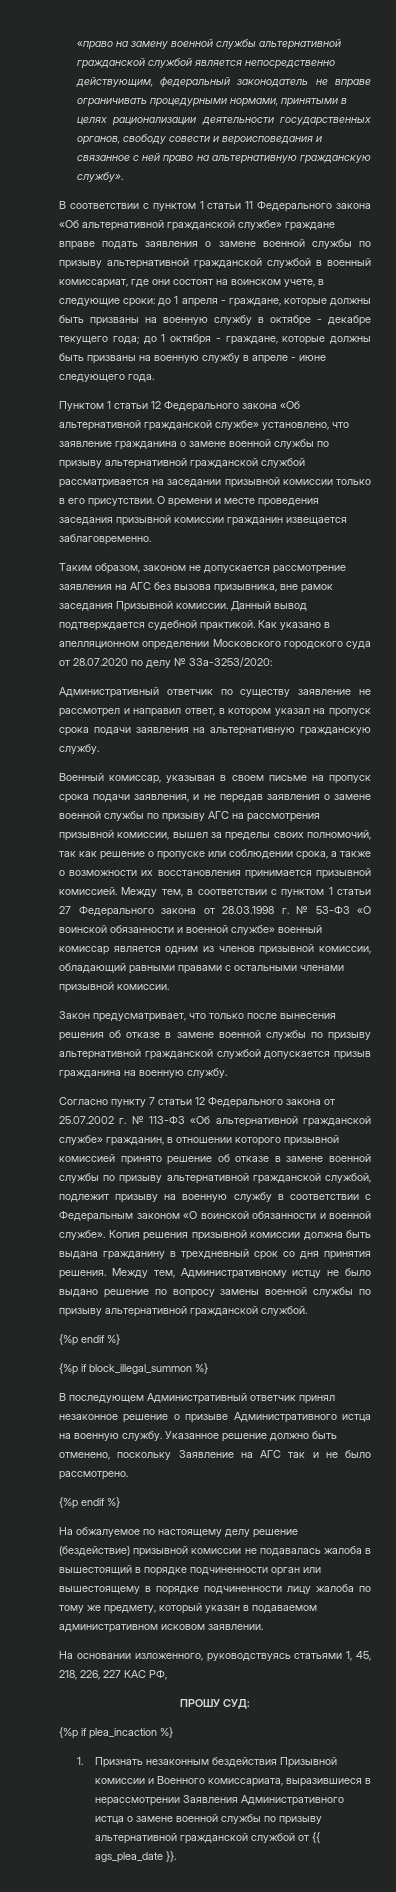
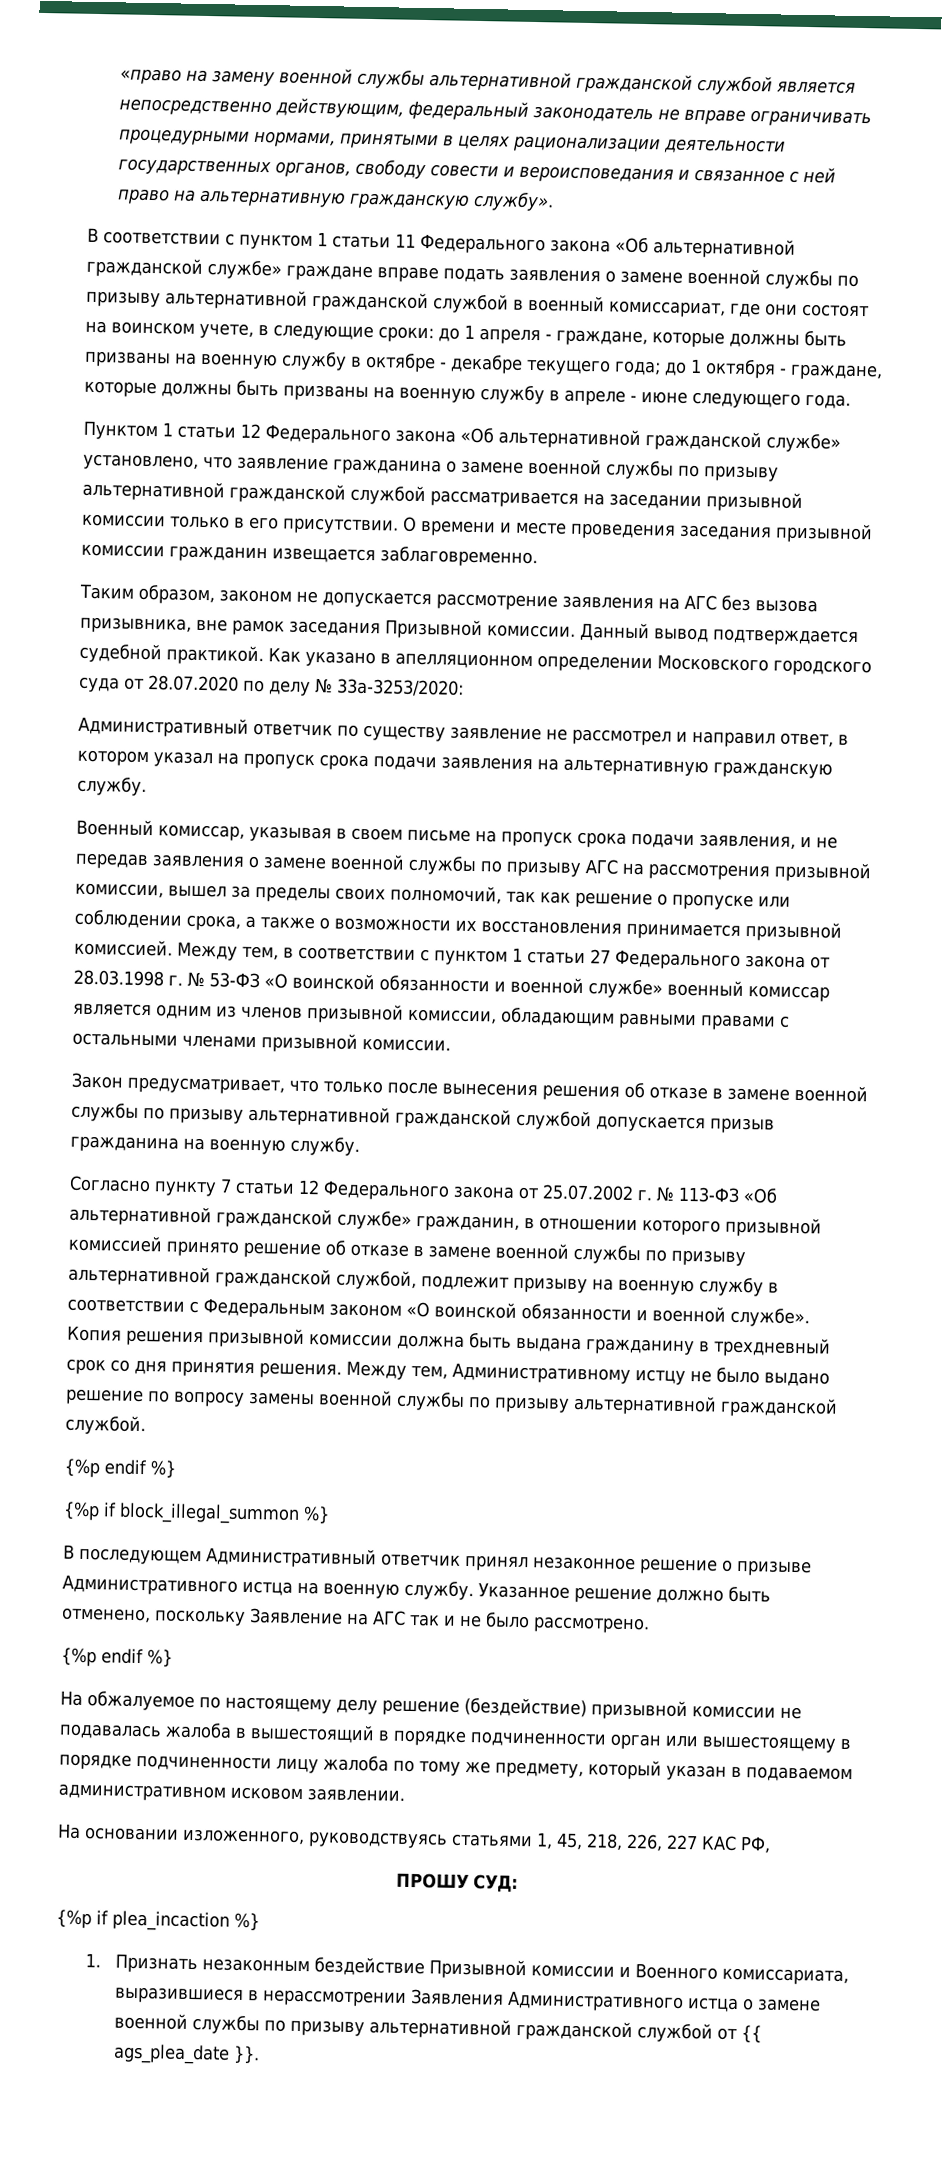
[59,963,126,973] обладающий -> [500,1007,615,1027] обладающим
[211,1757,277,1767] бездействия -> [313,1956,425,1977] бездействие

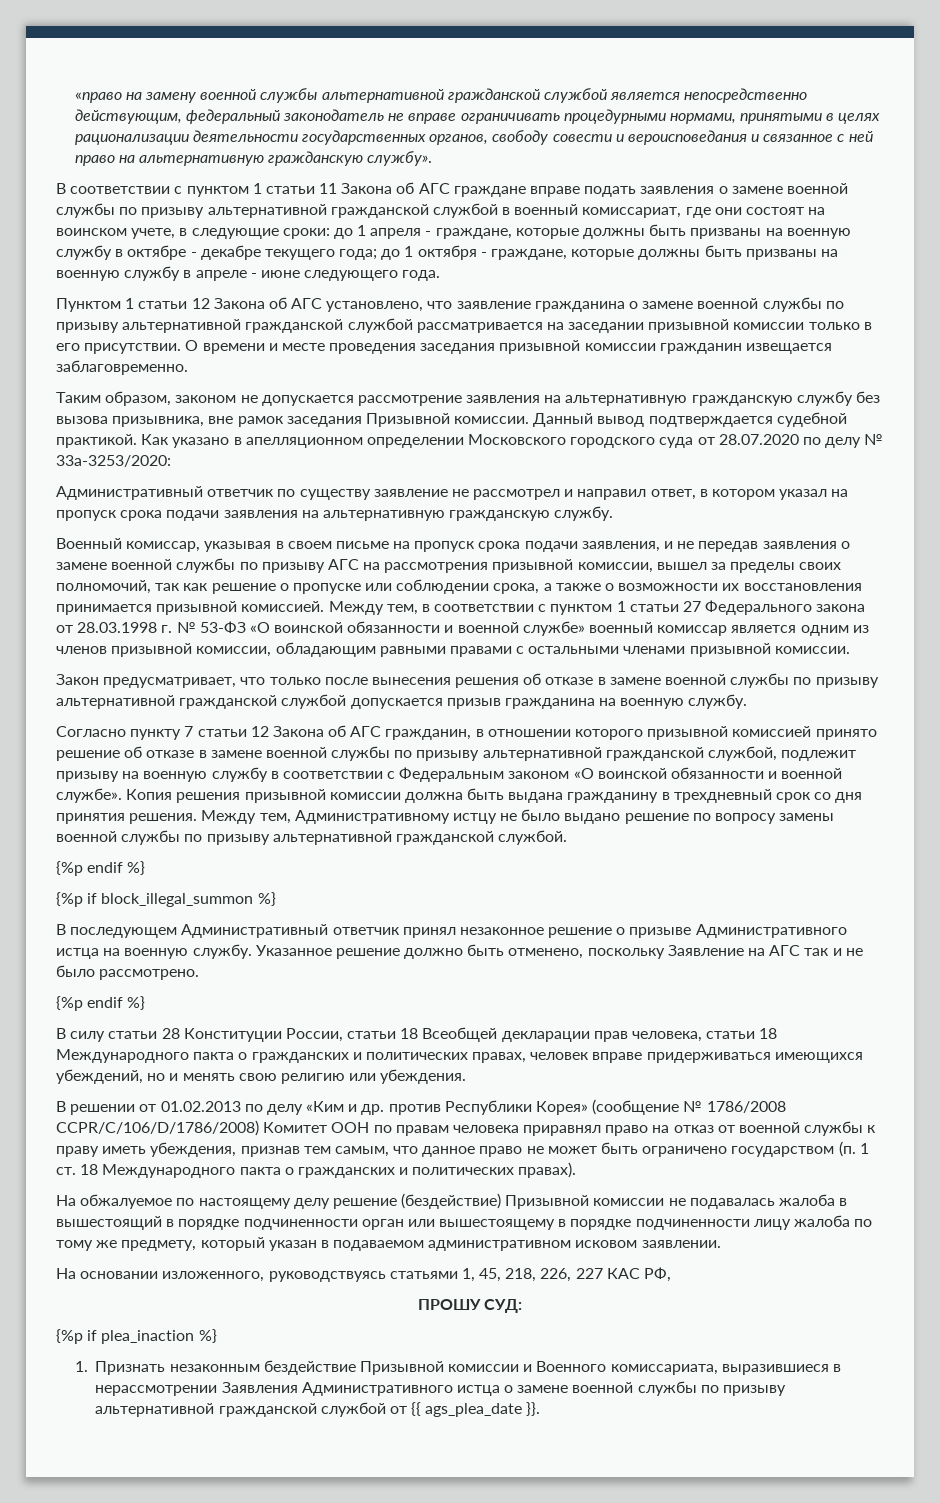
[420,233,796,259] [86,256,282,280] Федерального закона «Об альтернативной гражданской службе» -> [341,182,450,194] Закона об АГС
[265,424,841,453] Федерального закона «Об альтернативной гражданской службе» -> [213,297,323,309] Закона об АГС
[684,594,717,611] АГС -> [565,391,853,406] альтернативную гражданскую службу
[323,1180,778,1204] [69,1204,412,1230] Федерального закона от 25.07.2002 г. № 113-ФЗ «Об альтернативной гражданской службе» -> [272,725,382,737] Закона об АГС
(173, 1658) none -> [56,1027,778,1042] [56,1049,863,1063] [56,1069,467,1084] [56,1099,786,1115] [56,1120,877,1136] [56,1141,869,1157] [56,1162,577,1178] // В силу статьи 28 Конституции России, статьи 18 Всеобщей декларации прав человека, статьи 18 Международного пакта о гражданских и политических правах, человек вправе придерживаться имеющихся убеждений, но и менять свою религию или убеждения. // В решении от 01.02.2013 по делу «Ким и др. против Республики Корея» (сообщение № 1786/2008 CCPR/C/106/D/1786/2008) Комитет ООН по правам человека приравнял право на отказ от военной службы к праву иметь убеждения, признав тем самым, что данное право не может быть ограничено государством (п. 1 ст. 18 Международного пакта о гражданских и политических правах).
[591,1699,688,1721] призывной -> [505,1195,590,1209] Призывной
[112,1910,230,1932] plea_incaction -> [101,1330,195,1344] plea_inaction

